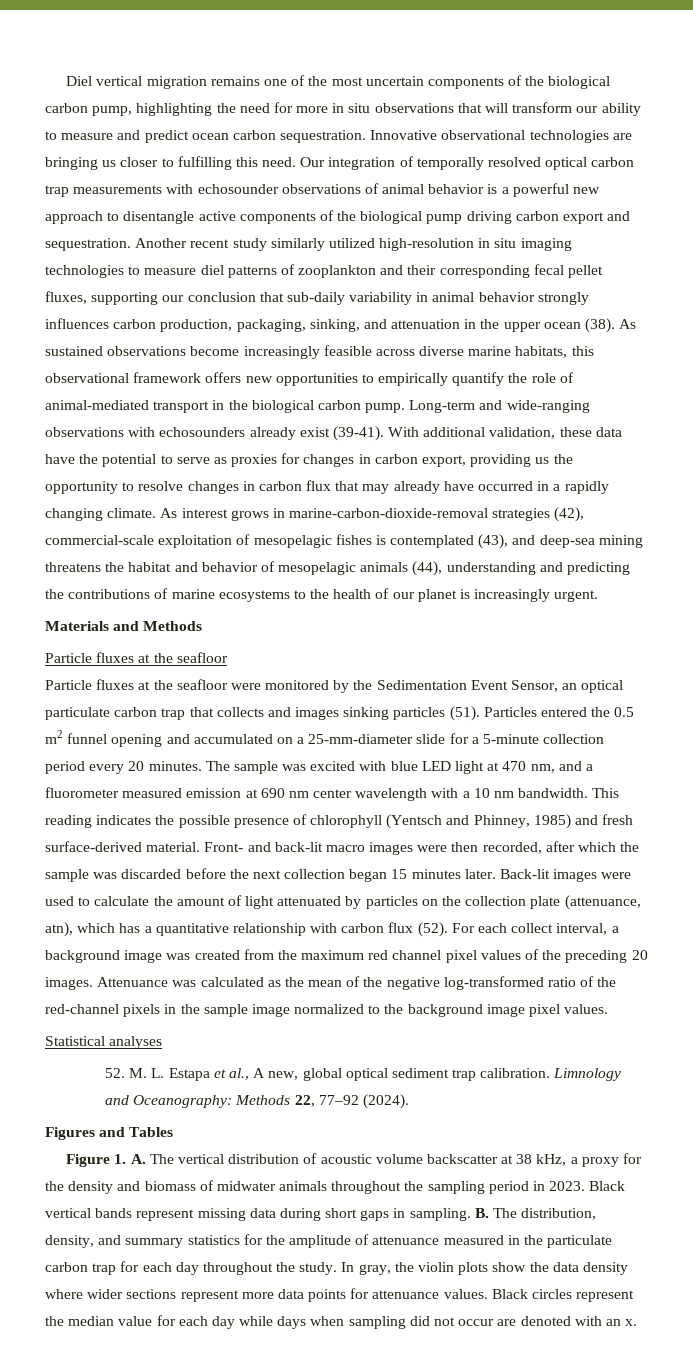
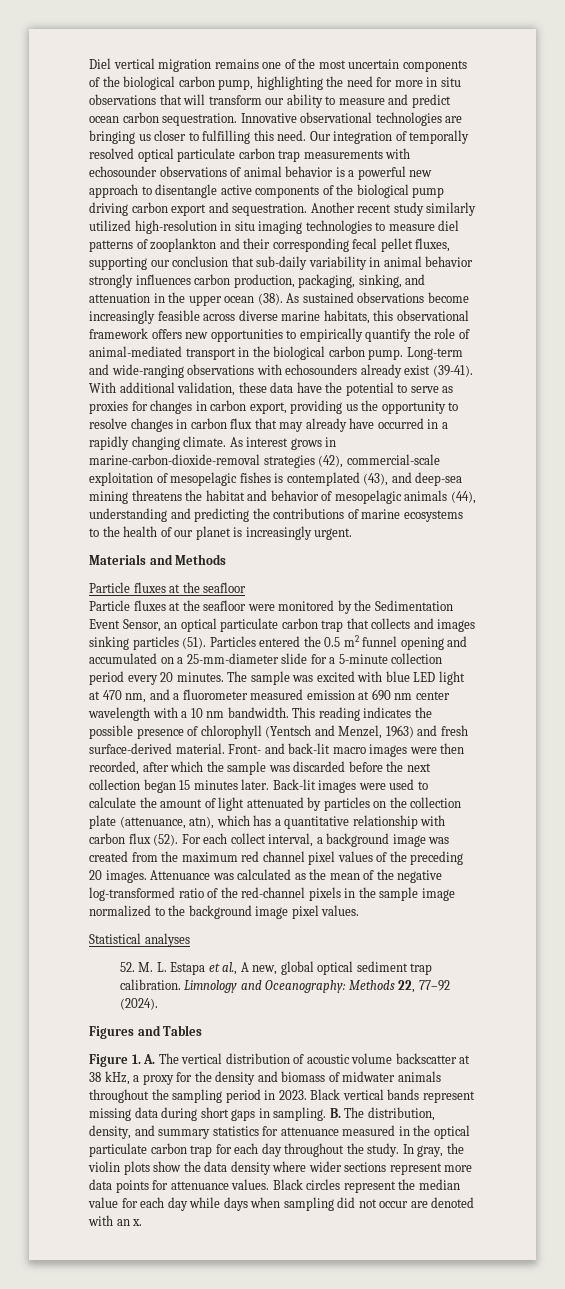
(588, 163) none -> [177,148,236,162] particulate
[473,814,571,829] Phinney, 1985) -> [338,725,414,739] Menzel, 1963)
[265,1234,370,1248] the amplitude of -> (279, 1131) none
(544, 1240) none -> [433,1125,470,1139] optical

